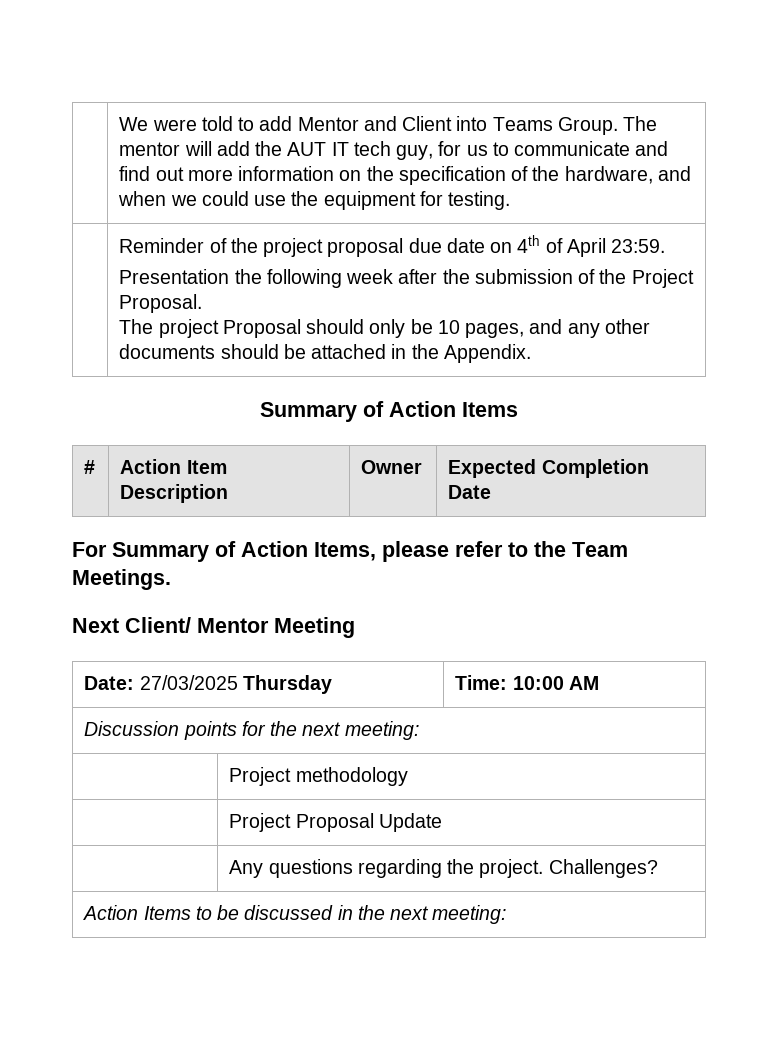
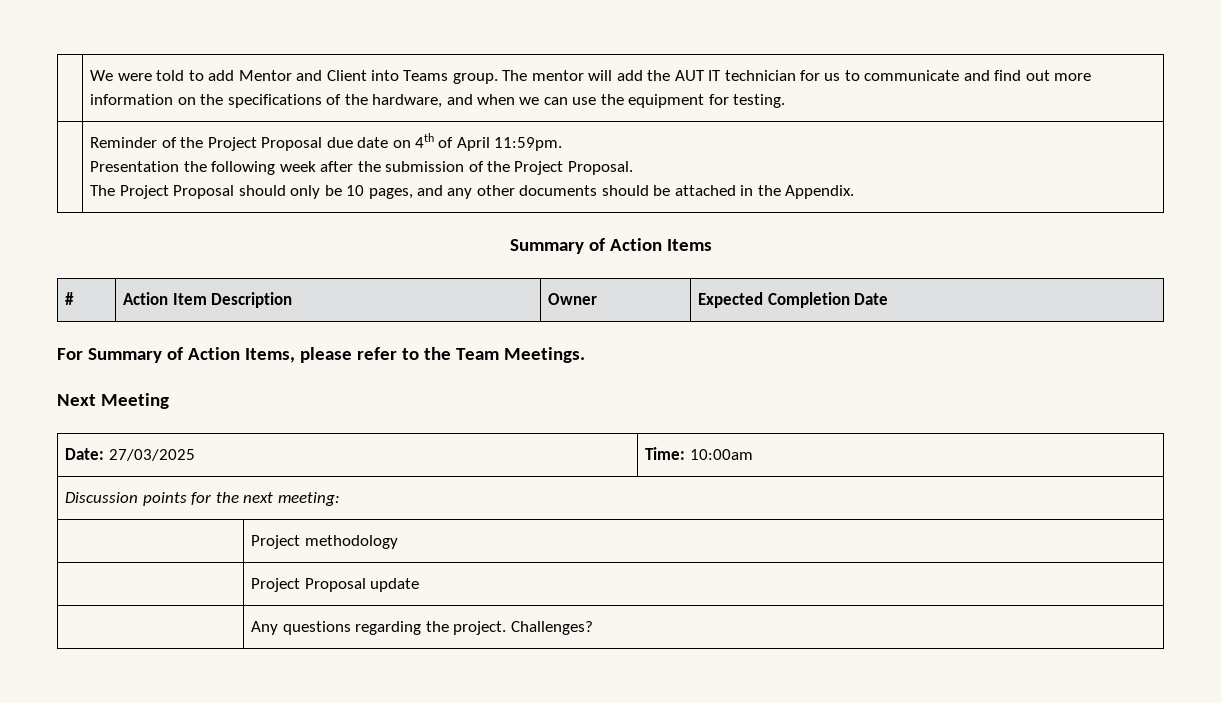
[557,117,618,135] Group. -> [452,73,498,84] group.
[353,141,434,160] tech guy, -> [724,70,796,81] technician
[398,166,506,185] specification -> [227,94,322,108] specifications
[201,191,249,206] could -> [543,97,568,105] can
[263,238,404,257] project proposal -> [207,137,323,151] Project Proposal
[611,239,666,253] 23:59. -> [494,137,563,151] 11:59pm.
[158,319,219,338] project -> [119,185,169,199] Project
[125,617,269,633] Client/ Mentor -> (96, 400) none
[242,675,332,694] Thursday -> (195, 455) none
[512,676,599,690] 10:00 AM -> [689,449,753,460] 10:00am
[378,813,442,832] Update -> [370,578,420,592] update
[83,905,507,924] // Action Items to be discussed in the next meeting: -> (593, 628) none

